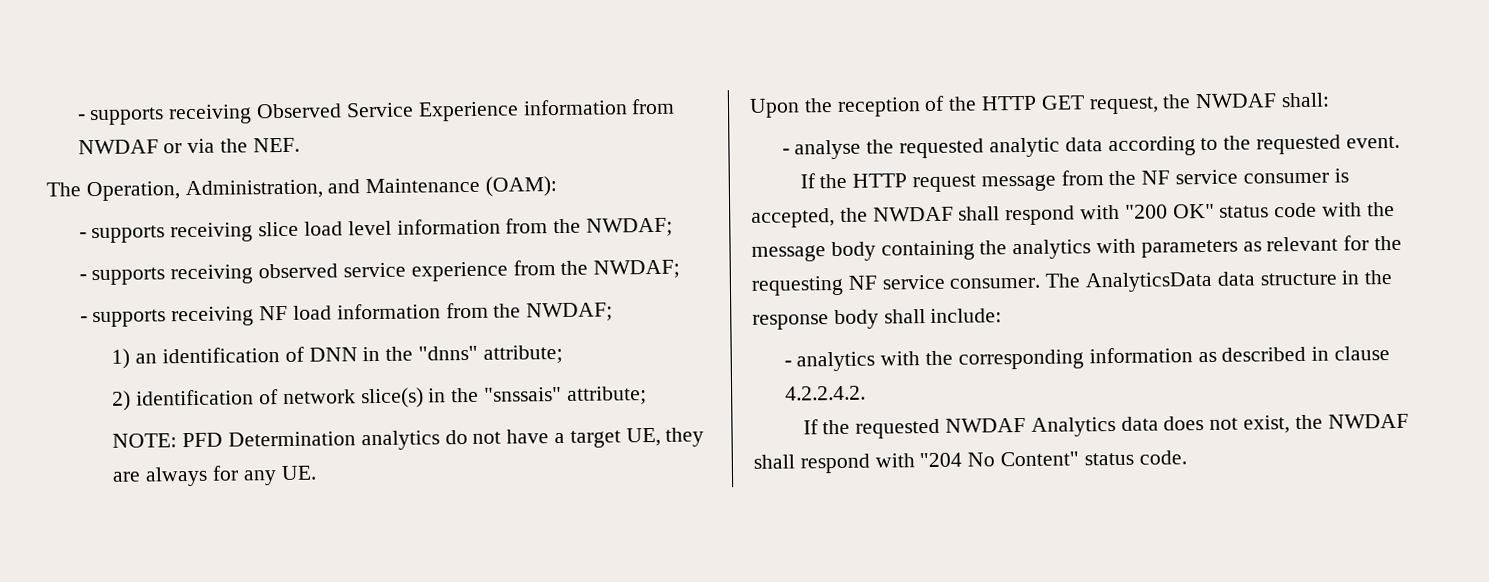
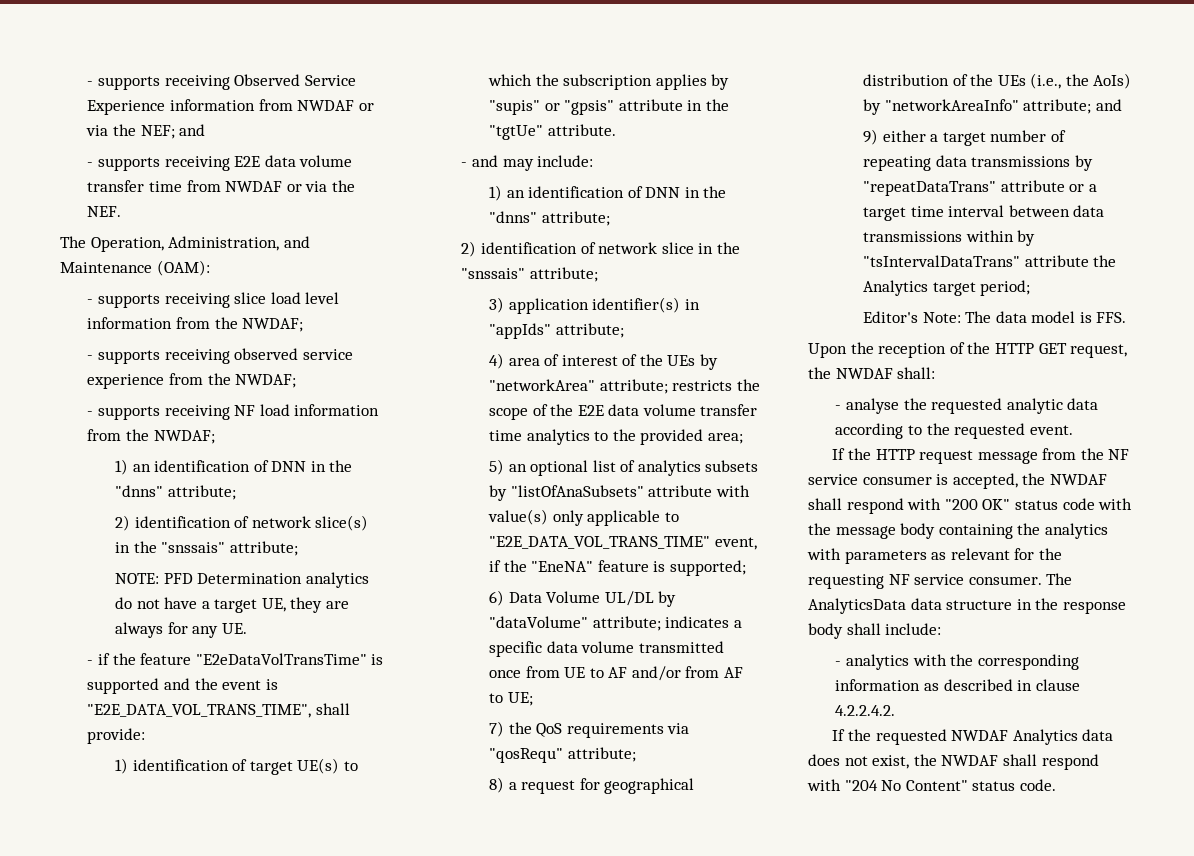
(249, 145) none -> [140,124,206,139] [87,155,353,171] [87,180,356,192] NEF; and // - supports receiving E2E data volume transfer time from NWDAF or via the
(317, 473) none -> [87,653,384,665] [87,678,278,694] [87,703,351,718] [87,728,146,744] [114,758,358,775] [487,74,730,90] [488,99,729,115] [488,124,616,140] [461,155,594,171] [488,185,727,201] [488,211,610,226] [461,241,741,257] [461,267,599,282] [488,297,700,314] [488,323,624,339] [488,353,719,370] [488,379,760,394] [488,404,758,420] [488,429,743,445] [488,459,759,476] [488,485,750,501] [487,509,679,526] [488,536,757,550] [488,560,746,576] [488,590,677,607] [488,616,742,631] [488,641,724,657] [488,666,744,681] [488,692,533,706] [488,721,690,738] [488,747,636,763] [488,777,695,794] [862,73,1132,89] [862,99,1122,115] [862,129,1066,146] [862,155,1093,171] [862,180,1097,196] [862,205,1105,221] [862,230,1036,246] [862,255,1117,267] [862,280,1031,296] [862,311,1127,323] // - if the feature "E2eDataVolTransTime" is supported and the event is "E2E_DATA_VOL_TRANS_TIME", shall provide: // 1) identification of target UE(s) to which the subscription applies by "supis" or "gpsis" attribute in the "tgtUe" attribute. // - and may include: // 1) an identification of DNN in the "dnns" attribute; // 2) identification of network slice in the "snssais" attribute; // 3) application identifier(s) in "appIds" attribute; // 4) area of interest of the UEs by "networkArea" attribute; restricts the scope of the E2E data volume transfer time analytics to the provided area; // 5) an optional list of analytics subsets by "listOfAnaSubsets" attribute with value(s) only applicable to "E2E_DATA_VOL_TRANS_TIME" event, if the "EneNA" feature is supported; // 6) Data Volume UL/DL by "dataVolume" attribute; indicates a specific data volume transmitted once from UE to AF and/or from AF to UE; // 7) the QoS requirements via "qosRequ" attribute; // 8) a request for geographical distribution of the UEs (i.e., the AoIs) by "networkAreaInfo" attribute; and // 9) either a target number of repeating data transmissions by "repeatDataTrans" attribute or a target time interval between data transmissions within by "tsIntervalDataTrans" attribute the Analytics target period; // Editor's Note: The data model is FFS.

